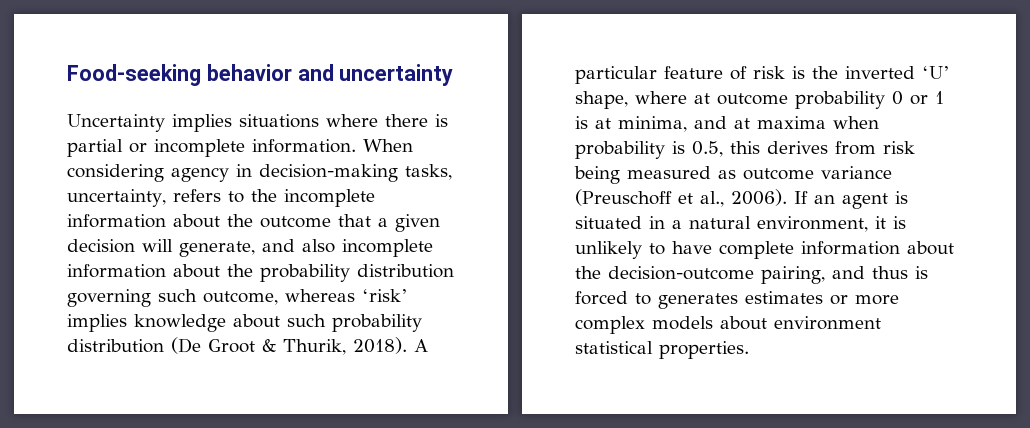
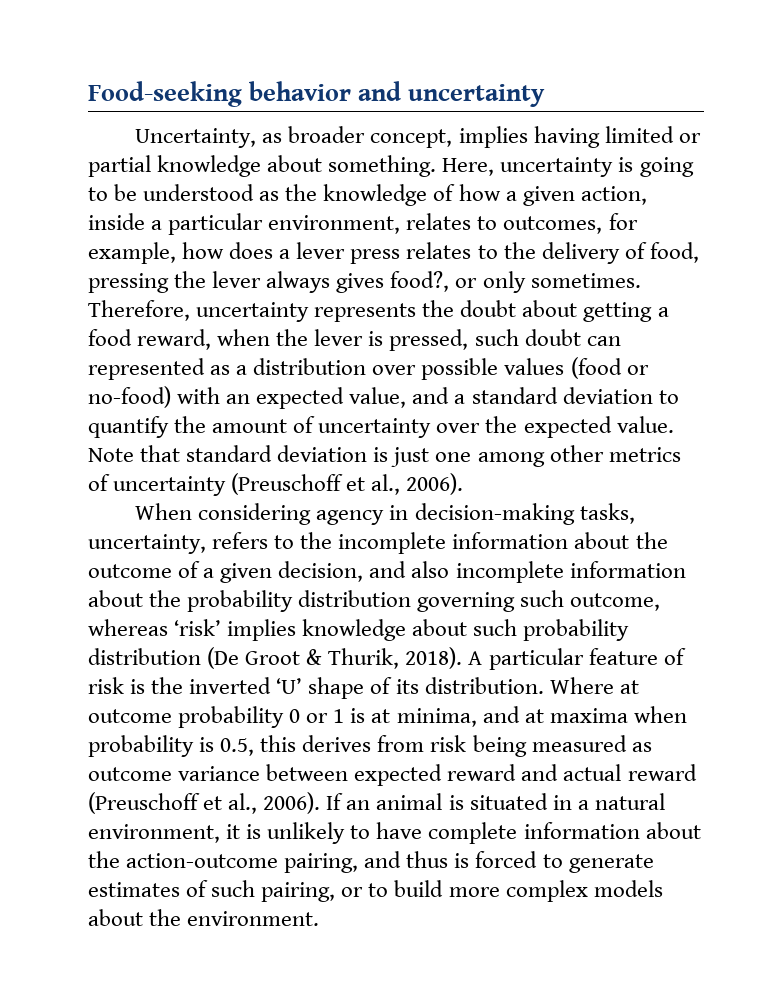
[67,114,448,132] [67,139,356,157] Uncertainty implies situations where there is partial or incomplete information. -> [135,126,701,148] [88,155,694,177] [88,184,647,206] [88,213,638,235] [88,242,699,264] [88,271,641,293] [88,300,669,322] [88,329,621,351] [88,357,649,380] [88,386,679,409] [88,416,674,438] [88,445,681,467] [88,473,464,496] Uncertainty, as broader concept, implies having limited or partial knowledge about something. Here, uncertainty is going to be understood as the knowledge of how a given action, inside a particular environment, relates to outcomes, for example, how does a lever press relates to the delivery of food, pressing the lever always gives food?, or only sometimes. Therefore, uncertainty represents the doubt about getting a food reward, when the lever is pressed, such doubt can represented as a distribution over possible values (food or no-food) with an expected value, and a standard deviation to quantify the amount of uncertainty over the expected value. Note that standard deviation is just one among other metrics of uncertainty (Preuschoff et al., 2006). //
[338,214,440,232] [67,239,255,257] that a given decision will generate, -> [178,561,364,583] of a given decision,
[575,91,687,109] shape, where -> [308,677,614,699] shape of its distribution. Where
(892, 172) none -> [266,764,697,786] between expected reward and actual reward
[842,193,888,209] agent -> [376,793,443,810] animal
[608,266,754,280] decision-outcome -> [126,853,279,868] action-outcome
[658,291,848,309] generates estimates or -> [568,854,654,873] [88,880,444,902] generate estimates of such pairing, or to build
[774,316,881,330] [575,341,749,359] environment statistical properties. -> [149,909,320,926] the environment.

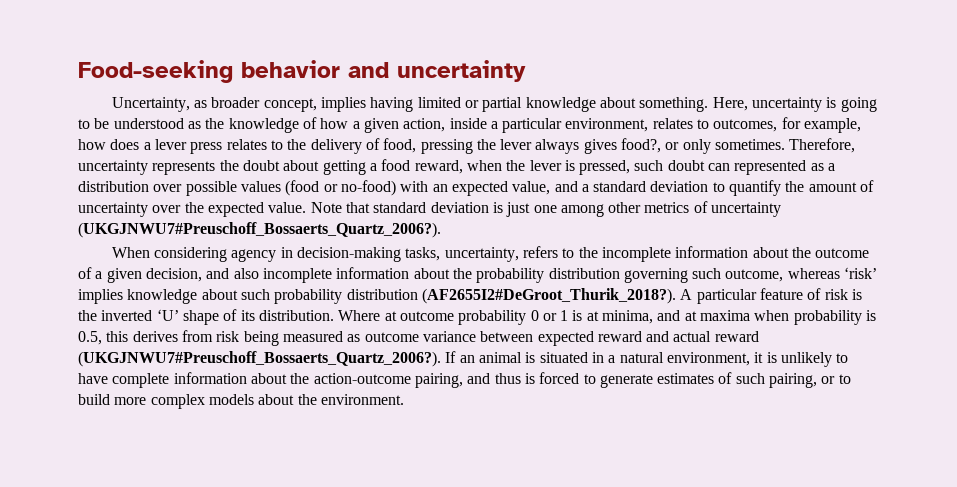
[231,473,464,495] (Preuschoff et al., 2006). -> [78,222,441,238] (UKGJNWU7#Preuschoff_Bossaerts_Quartz_2006?).
[207,647,463,669] (De Groot & Thurik, 2018). -> [421,288,676,304] (AF2655I2#DeGroot_Thurik_2018?).
[88,792,321,814] (Preuschoff et al., 2006). -> [78,351,441,367] (UKGJNWU7#Preuschoff_Bossaerts_Quartz_2006?).

